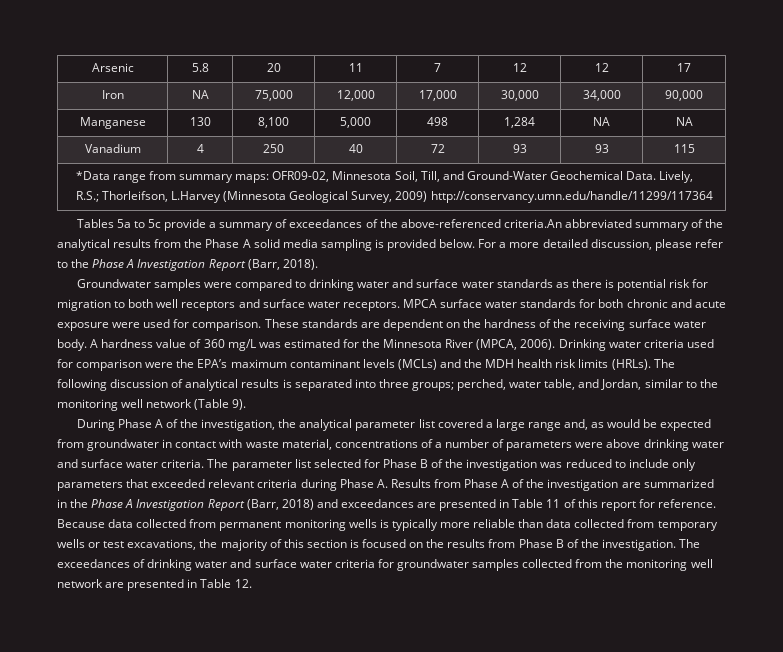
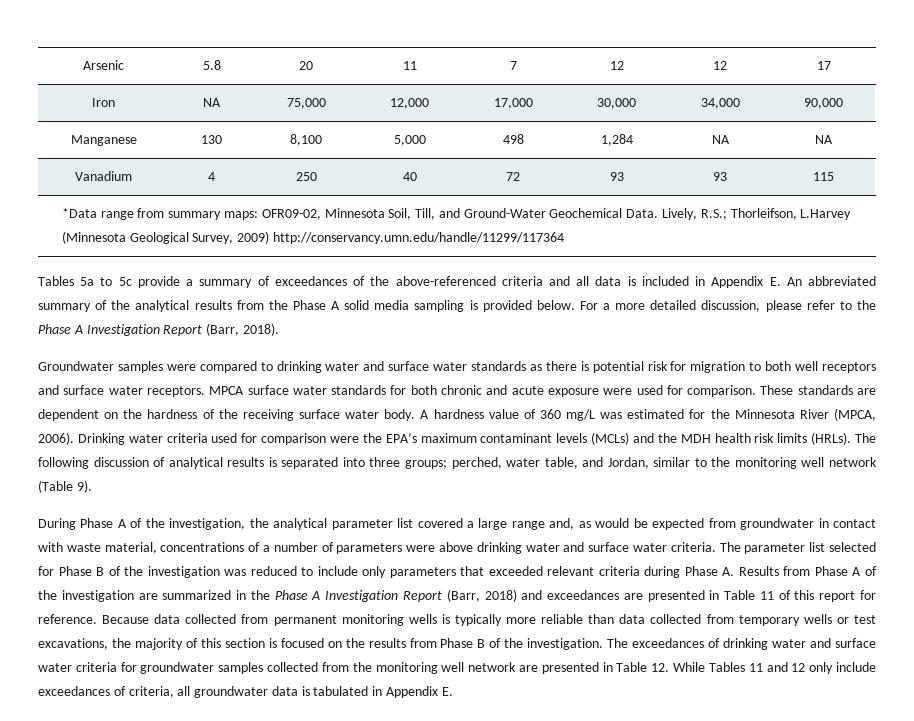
[503,219,562,228] criteria.An -> [501,276,802,288] criteria and all data is included in Appendix E. An
(252, 583) none -> [673,662,877,674] [38,686,453,698] While Tables 11 and 12 only include exceedances of criteria, all groundwater data is tabulated in Appendix E.

